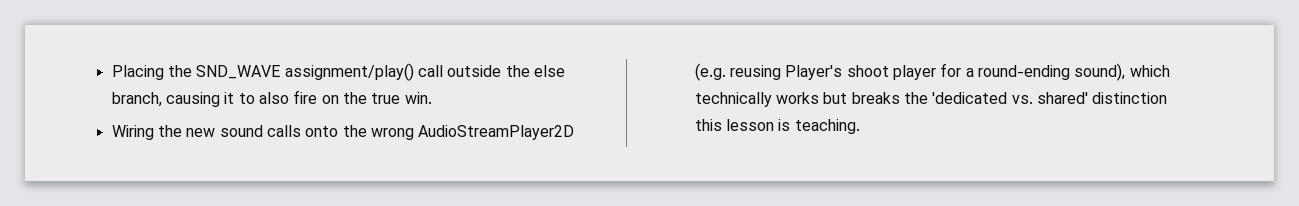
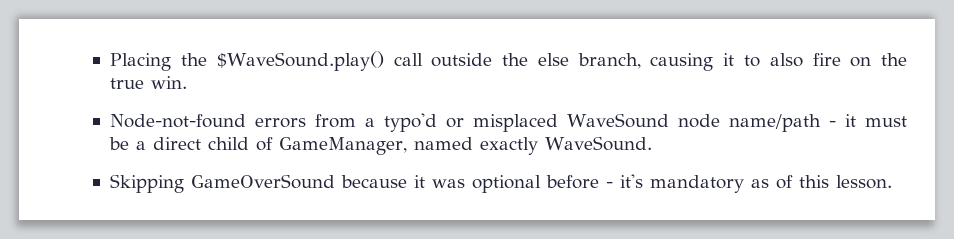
[196,63,414,81] SND_WAVE assignment/play() -> [216,51,384,71] $WaveSound.play()
[111,125,575,140] [694,63,1170,81] [694,92,1168,107] [694,119,860,134] Wiring the new sound calls onto the wrong AudioStreamPlayer2D (e.g. reusing Player's shoot player for a round-ending sound), which technically works but breaks the 'dedicated vs. shared' distinction this lesson is teaching. -> [110,113,908,132] [109,136,653,155] [110,174,893,193] Node-not-found errors from a typo'd or misplaced WaveSound node name/path - it must be a direct child of GameManager, named exactly WaveSound. // Skipping GameOverSound because it was optional before - it's mandatory as of this lesson.

